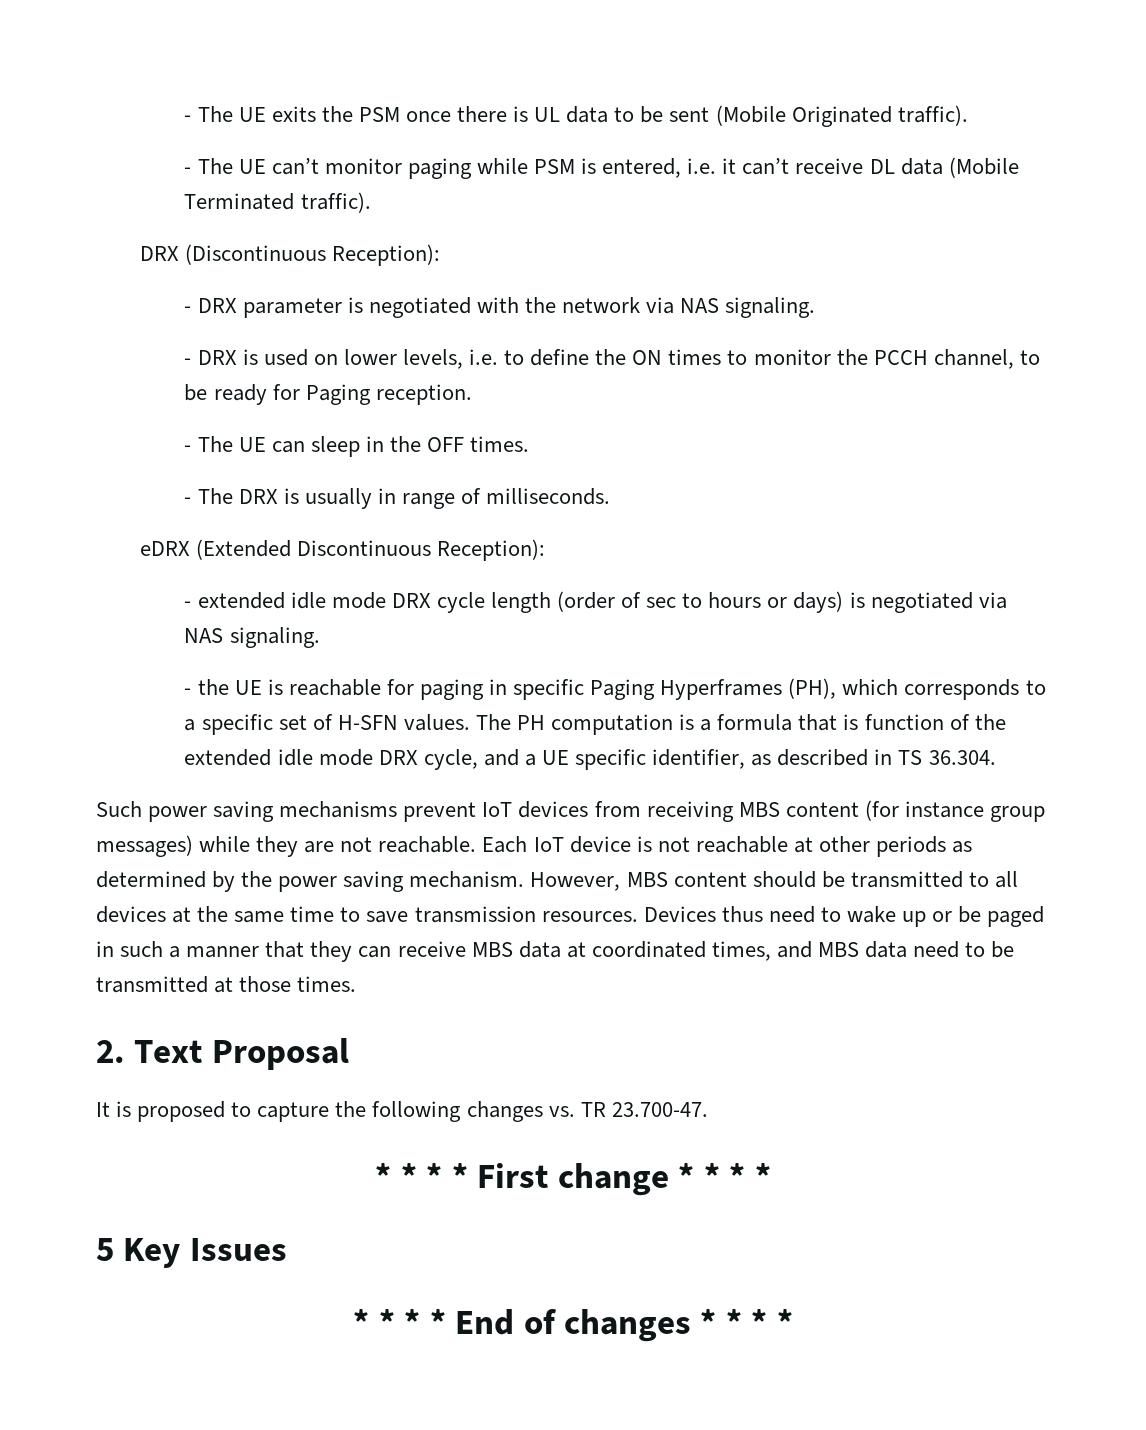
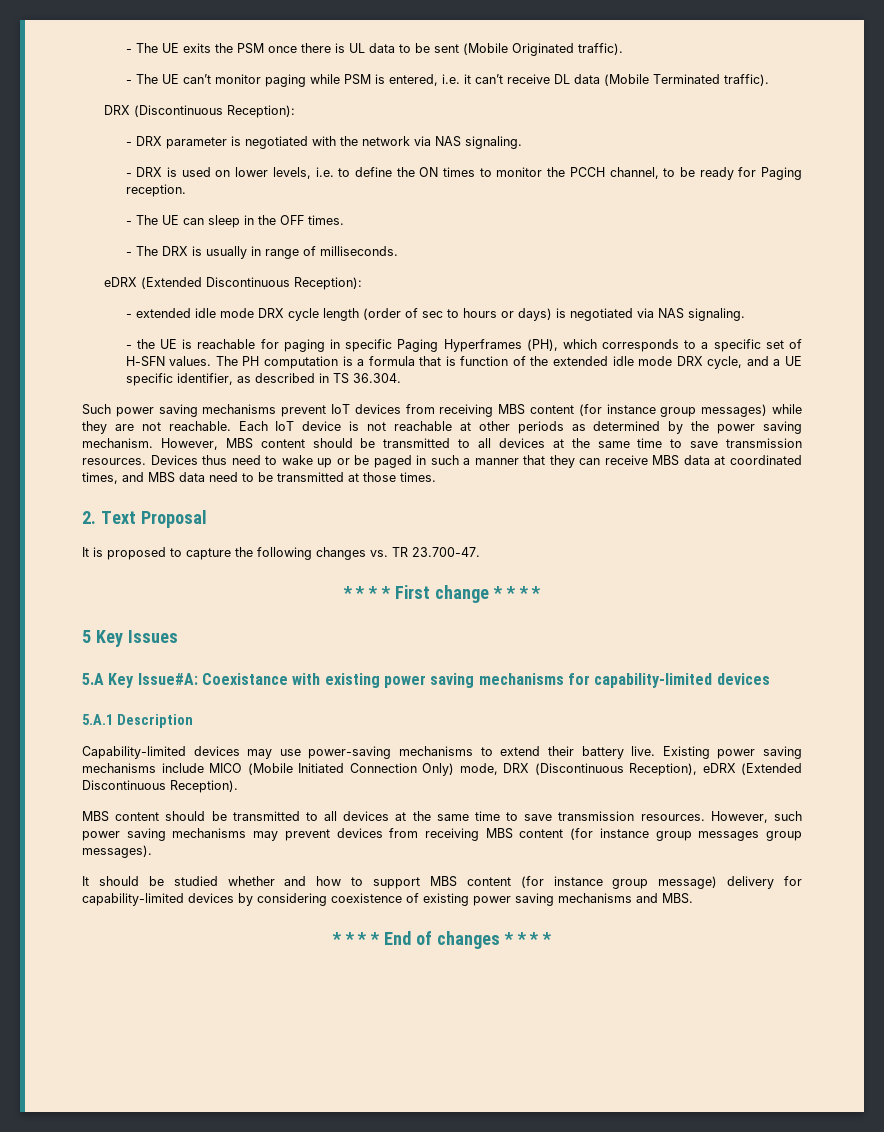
(287, 1249) none -> [82,673,770,688] [82,714,193,728] [82,746,803,759] [82,763,802,776] [82,780,238,793] [82,811,802,823] [82,828,802,841] [82,845,152,858] [82,876,802,889] [82,893,693,906] // 5.A Key Issue#A: Coexistance with existing power saving mechanisms for capability-limited devices // 5.A.1 Description // Capability-limited devices may use power-saving mechanisms to extend their battery live. Existing power saving mechanisms include MICO (Mobile Initiated Connection Only) mode, DRX (Discontinuous Reception), eDRX (Extended Discontinuous Reception). // MBS content should be transmitted to all devices at the same time to save transmission resources. However, such power saving mechanisms may prevent devices from receiving MBS content (for instance group messages group messages). // It should be studied whether and how to support MBS content (for instance group message) delivery for capability-limited devices by considering coexistence of existing power saving mechanisms and MBS.

